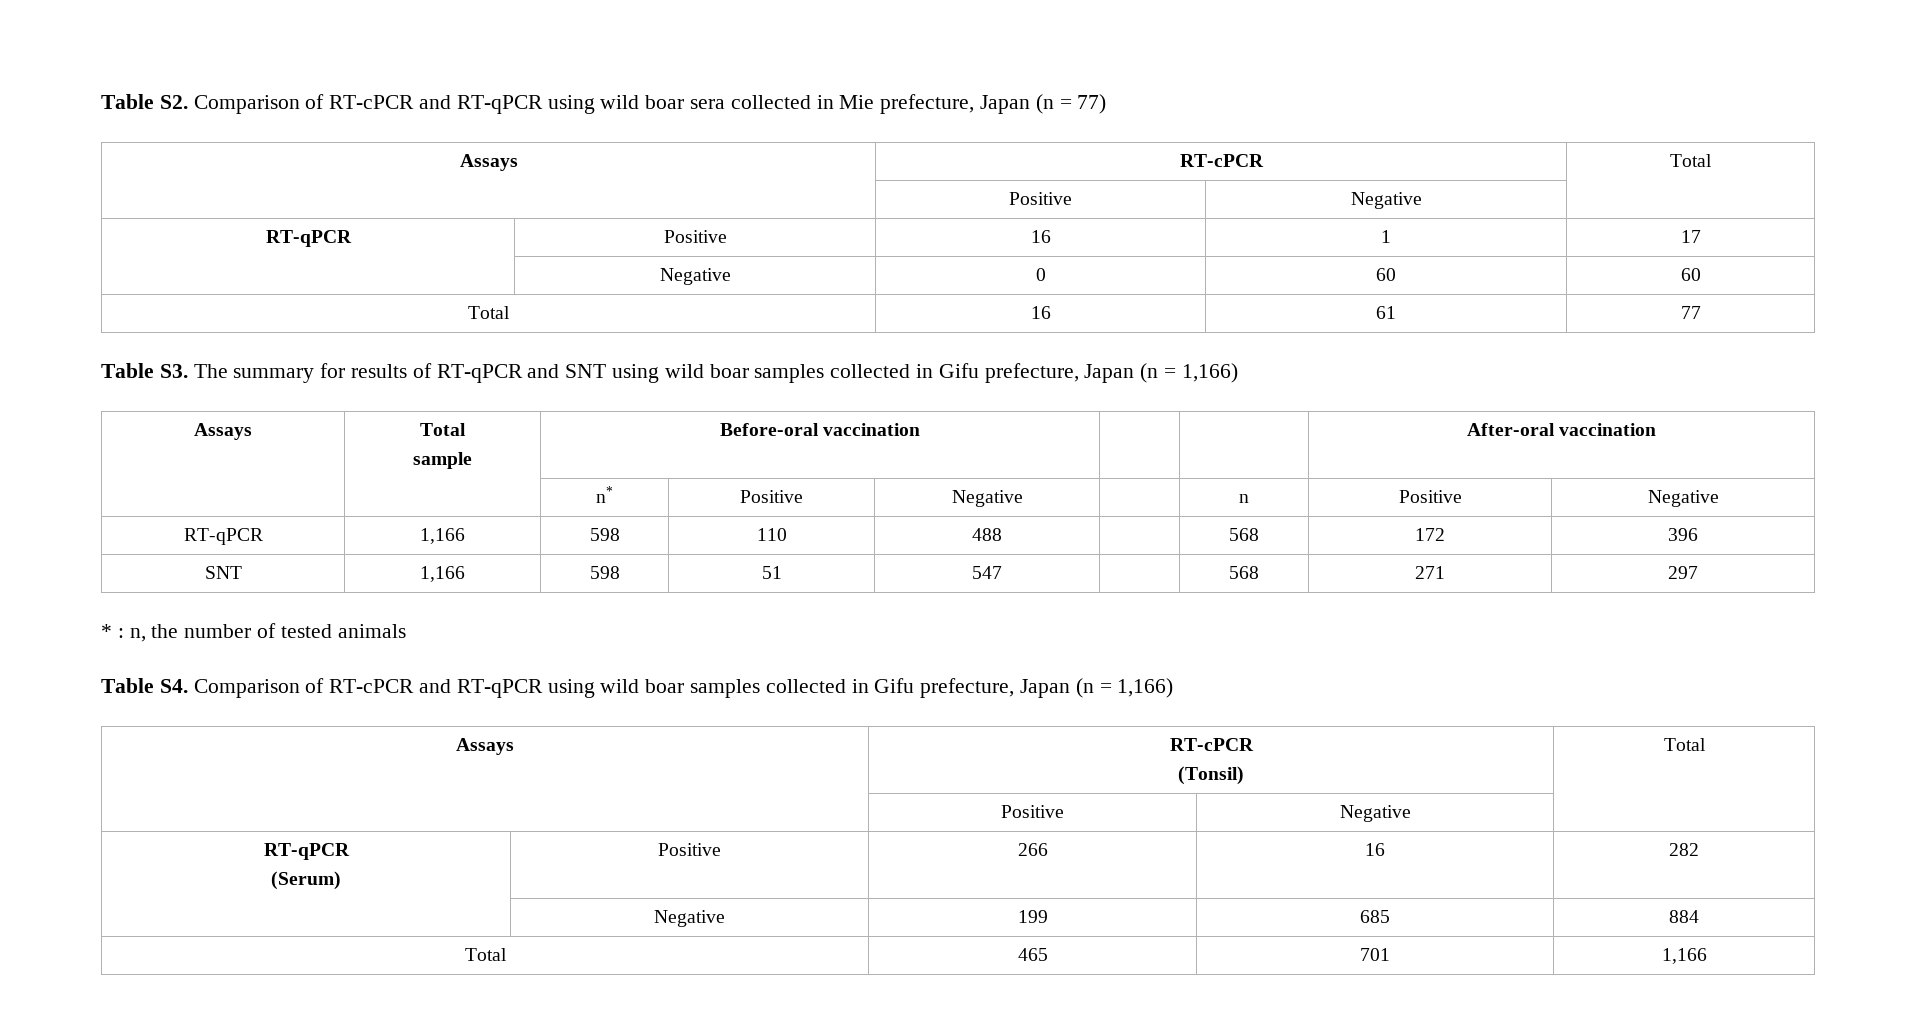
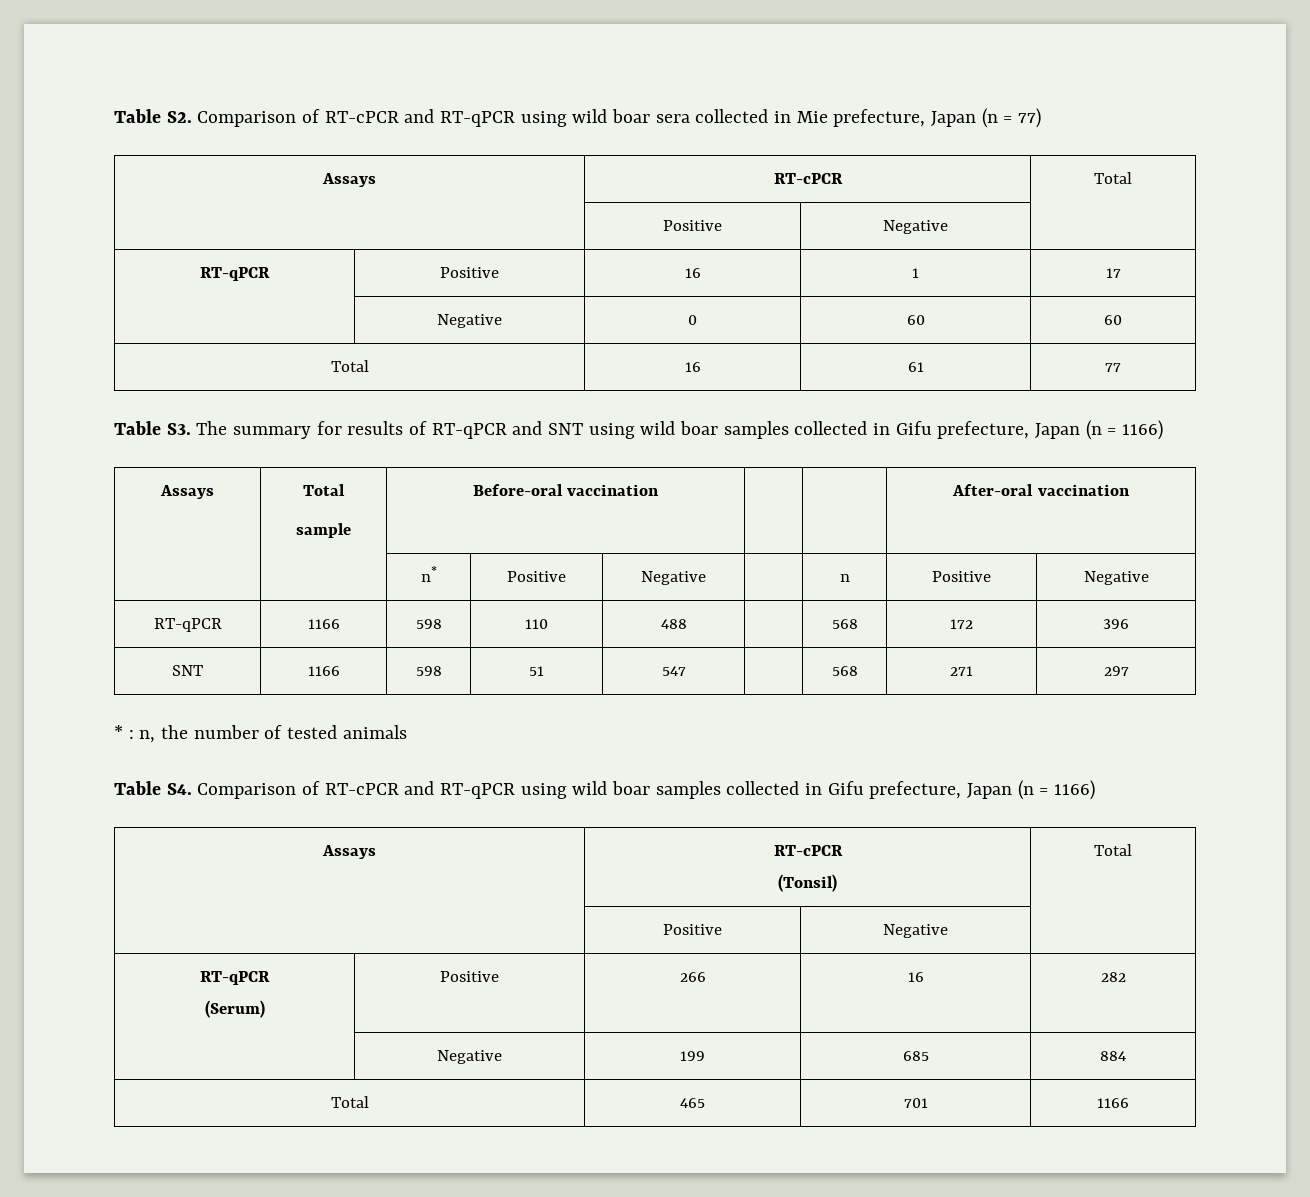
[1181,363,1238,383] 1,166) -> [1122,420,1164,440] 1166)
[420,528,465,544] 1,166 -> [307,619,340,629] 1166
[420,566,465,582] 1,166 -> [307,666,340,676] 1166
[1117,678,1174,698] 1,166) -> [1054,780,1096,800] 1166)
[1661,948,1707,964] 1,166 -> [1097,1098,1129,1108] 1166

